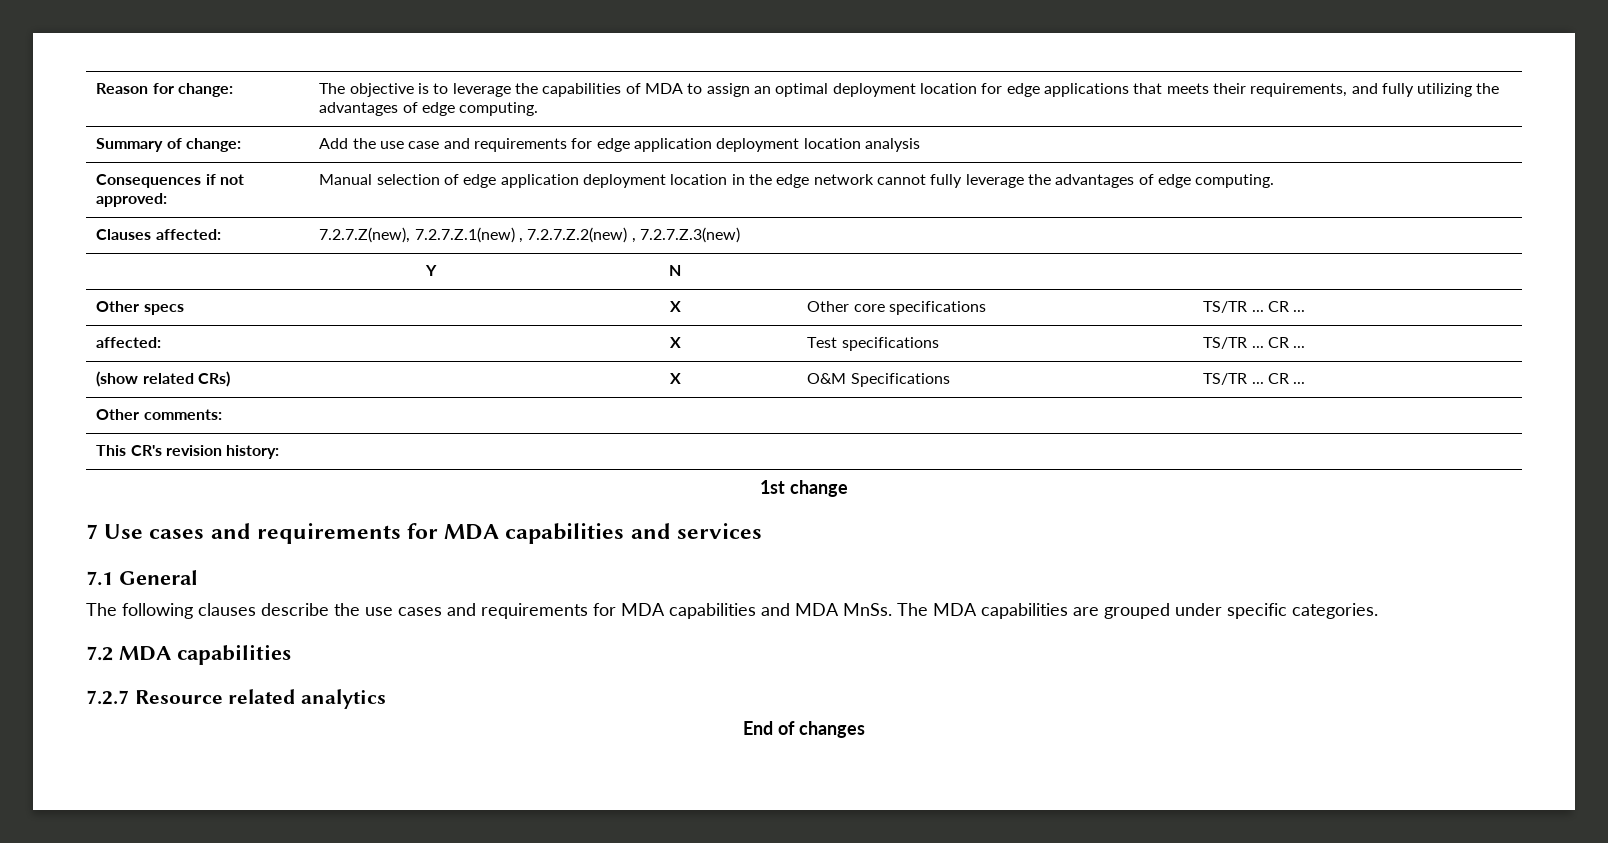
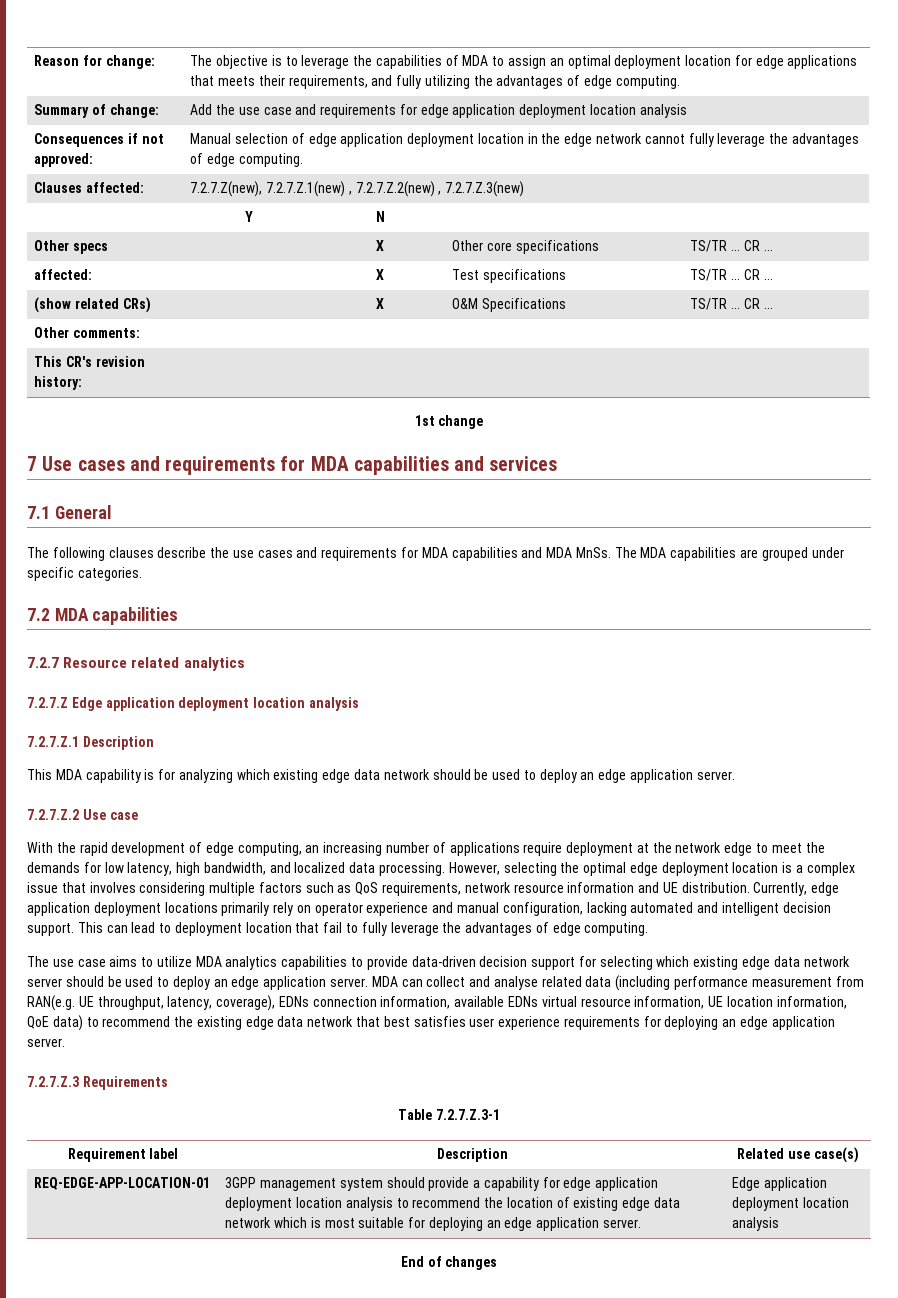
(387, 699) none -> [27,697,359,711] [27,736,154,750] [27,769,735,783] [27,809,138,820] [27,842,825,856] [27,862,855,876] [27,882,840,896] [27,902,831,916] [27,922,649,936] [27,956,850,970] [27,975,864,991] [27,995,847,1011] [27,1015,835,1031] [27,1038,65,1047] [27,1076,168,1090] [398,1109,500,1120] [67,1148,179,1162] [436,1148,508,1162] [737,1147,859,1163] [34,1177,211,1190] [225,1177,659,1191] [225,1197,680,1211] [225,1217,641,1231] [732,1177,827,1191] [732,1197,849,1211] [732,1217,780,1231] // 7.2.7.Z Edge application deployment location analysis // 7.2.7.Z.1 Description // This MDA capability is for analyzing which existing edge data network should be used to deploy an edge application server. // 7.2.7.Z.2 Use case // With the rapid development of edge computing, an increasing number of applications require deployment at the network edge to meet the demands for low latency, high bandwidth, and localized data processing. However, selecting the optimal edge deployment location is a complex issue that involves considering multiple factors such as QoS requirements, network resource information and UE distribution. Currently, edge application deployment locations primarily rely on operator experience and manual configuration, lacking automated and intelligent decision support. This can lead to deployment location that fail to fully leverage the advantages of edge computing. // The use case aims to utilize MDA analytics capabilities to provide data-driven decision support for selecting which existing edge data network server should be used to deploy an edge application server. MDA can collect and analyse related data (including performance measurement from RAN(e.g. UE throughput, latency, coverage), EDNs connection information, available EDNs virtual resource information, UE location information, QoE data) to recommend the existing edge data network that best satisfies user experience requirements for deploying an edge application server. // 7.2.7.Z.3 Requirements // Table 7.2.7.Z.3-1 // Requirement label | Description | Related use case(s) // REQ-EDGE-APP-LOCATION-01 | 3GPP management system should provide a capability for edge application deployment location analysis to recommend the location of existing edge data network which is most suitable for deploying an edge application server. | Edge application deployment location analysis

